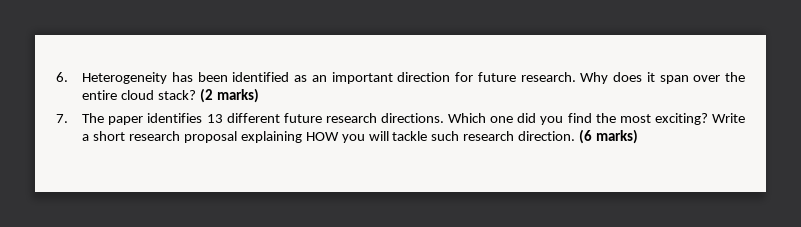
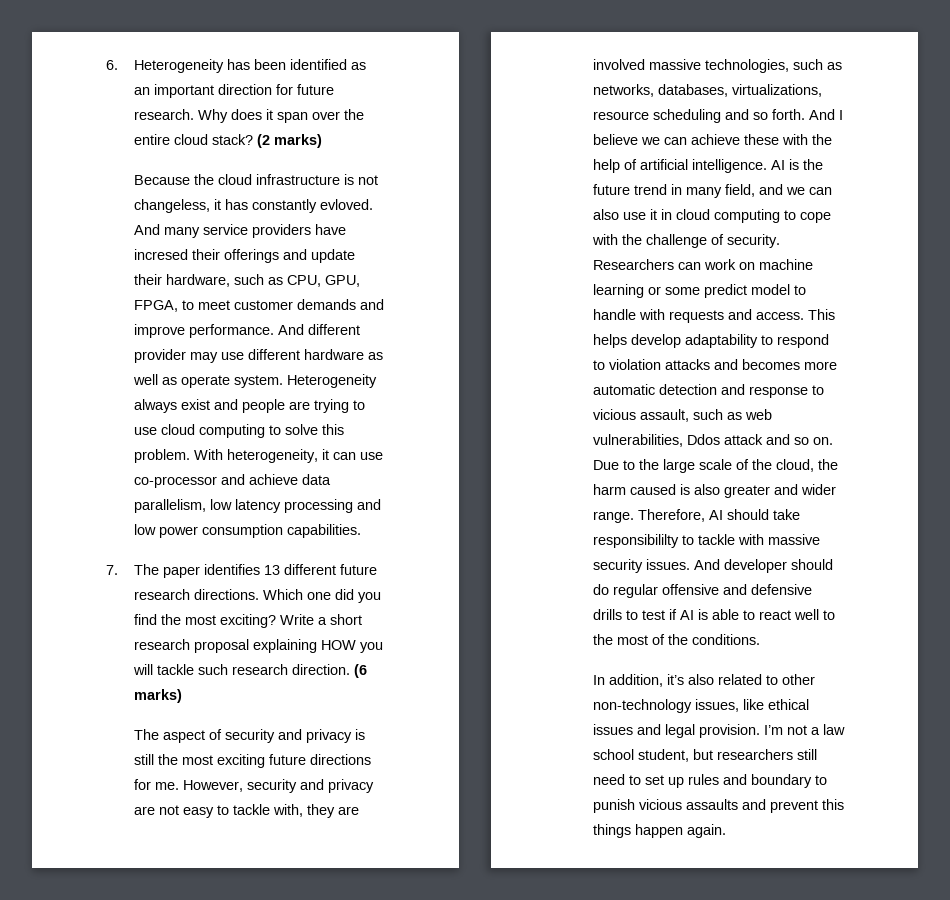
(259, 95) none -> [133,174,378,185] [133,199,373,213] [133,224,346,238] [133,249,355,263] [133,274,360,287] [133,299,384,312] [133,324,360,338] [133,349,383,363] [132,374,377,388] [133,399,365,413] [133,424,344,438] [133,449,383,463] [133,474,331,488] [133,499,381,513] [133,524,361,538] // Because the cloud infrastructure is not changeless, it has constantly evloved. And many service providers have incresed their offerings and update their hardware, such as CPU, GPU, FPGA, to meet customer demands and improve performance. And different provider may use different hardware as well as operate system. Heterogeneity always exist and people are trying to use cloud computing to solve this problem. With heterogeneity, it can use co-processor and achieve data parallelism, low latency processing and low power consumption capabilities.
(639, 136) none -> [133,729,365,743] [133,754,371,768] [133,779,374,793] [133,804,359,818] [592,59,842,73] [592,84,822,97] [592,109,843,123] [592,134,832,145] [592,159,823,173] [592,184,832,198] [592,209,831,223] [591,234,780,248] [592,259,813,270] [592,284,806,298] [592,309,835,323] [592,334,829,348] [592,359,837,370] [592,384,824,398] [592,409,772,422] [592,434,833,447] [592,459,838,473] [592,484,836,498] [592,509,800,523] [592,534,820,548] [592,559,833,573] [592,584,812,598] [592,609,835,620] [592,634,760,645] [592,674,815,687] [592,699,809,713] [592,724,845,738] [592,749,817,762] [592,774,827,788] [592,799,844,813] [592,824,726,838] // The aspect of security and privacy is still the most exciting future directions for me. However, security and privacy are not easy to tackle with, they are involved massive technologies, such as networks, databases, virtualizations, resource scheduling and so forth. And I believe we can achieve these with the help of artificial intelligence. AI is the future trend in many field, and we can also use it in cloud computing to cope with the challenge of security. Researchers can work on machine learning or some predict model to handle with requests and access. This helps develop adaptability to respond to violation attacks and becomes more automatic detection and response to vicious assault, such as web vulnerabilities, Ddos attack and so on. Due to the large scale of the cloud, the harm caused is also greater and wider range. Therefore, AI should take responsibililty to tackle with massive security issues. And developer should do regular offensive and defensive drills to test if AI is able to react well to the most of the conditions. // In addition, it’s also related to other non-technology issues, like ethical issues and legal provision. I’m not a law school student, but researchers still need to set up rules and boundary to punish vicious assaults and prevent this things happen again.

